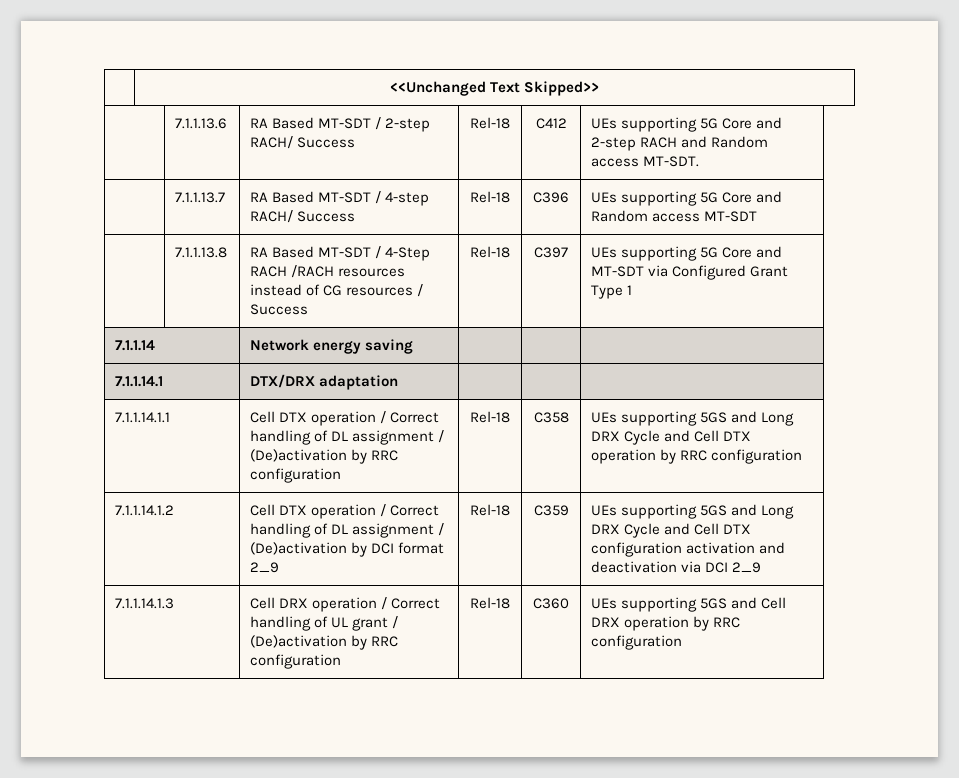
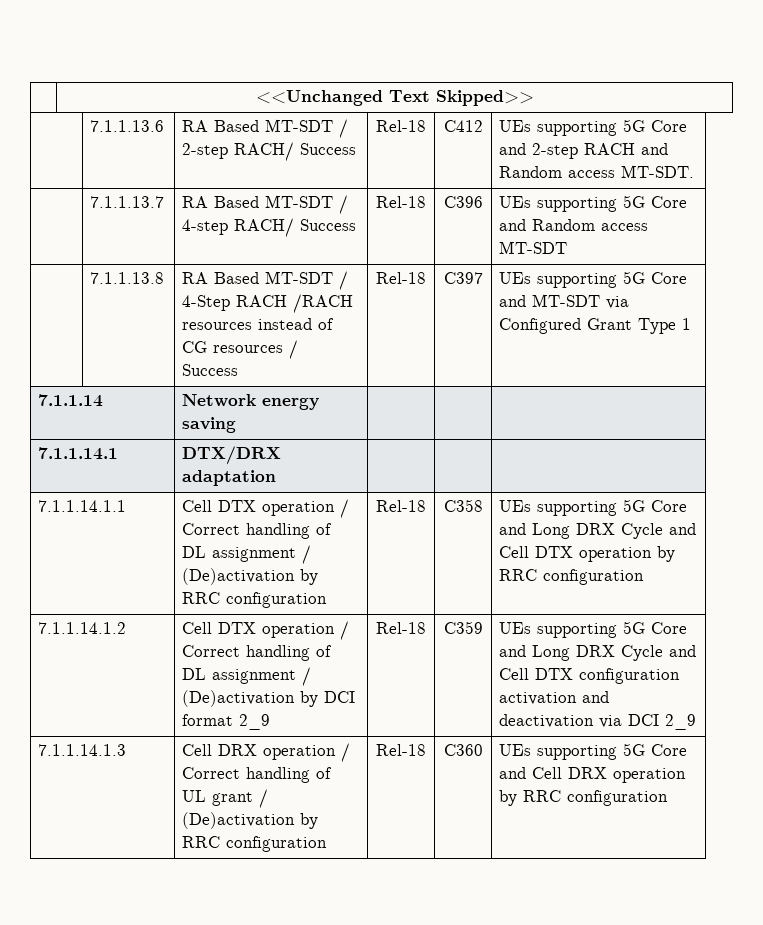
[700,412,728,423] 5GS -> [623,499,688,512] 5G Core
[700,505,728,516] 5GS -> [623,621,688,634] 5G Core
[700,598,728,609] 5GS -> [623,743,688,756] 5G Core

